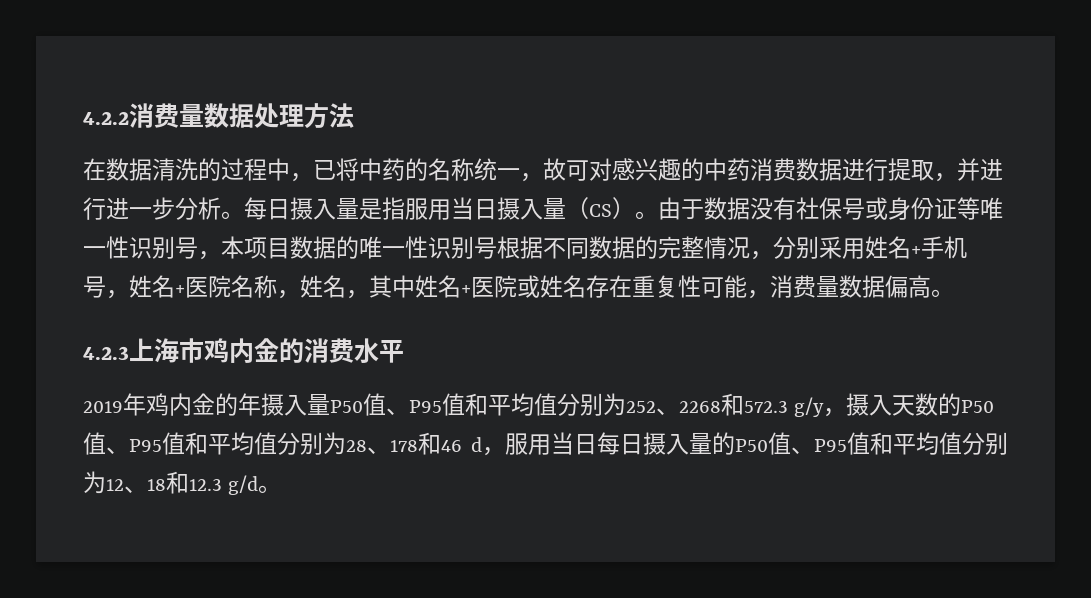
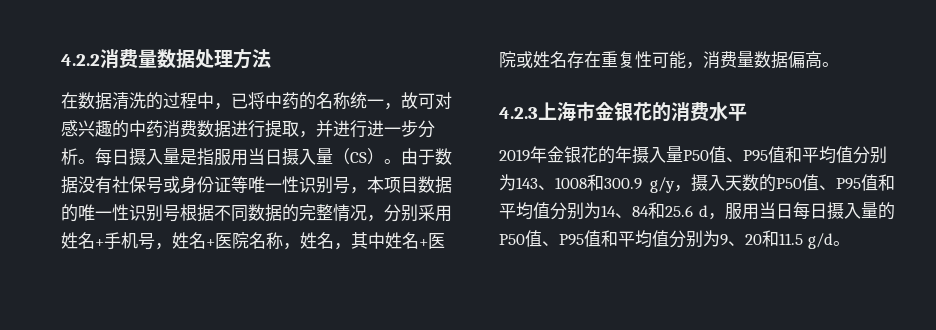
[204,338,279,363] 鸡内金 -> [595,102,652,121] 金银花
[146,393,215,416] 鸡内金 -> [547,146,598,163] 金银花
[626,393,788,416] 252、2268和572.3 -> [516,174,642,191] 143、1008和300.9
[346,432,462,455] 28、178和46 -> [601,202,693,219] 14、84和25.6
[106,471,222,494] 12、18和12.3 -> [720,230,803,247] 9、20和11.5

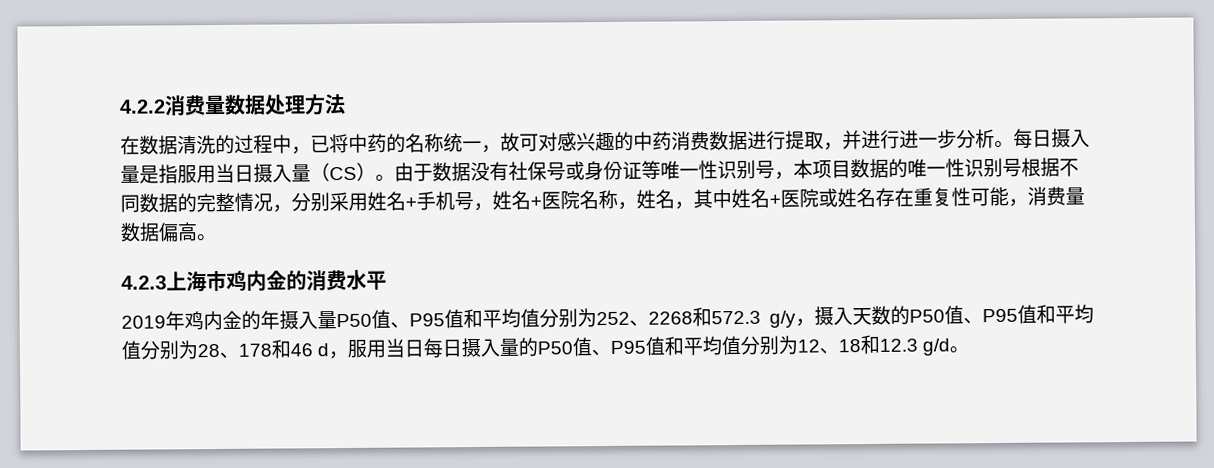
[595,102,652,121] 金银花 -> [226,270,287,292] 鸡内金
[547,146,598,163] 金银花 -> [184,310,242,331] 鸡内金
[516,174,642,191] 143、1008和300.9 -> [596,307,761,327] 252、2268和572.3
[601,202,693,219] 14、84和25.6 -> [197,339,313,359] 28、178和46
[720,230,803,247] 9、20和11.5 -> [797,334,919,355] 12、18和12.3

